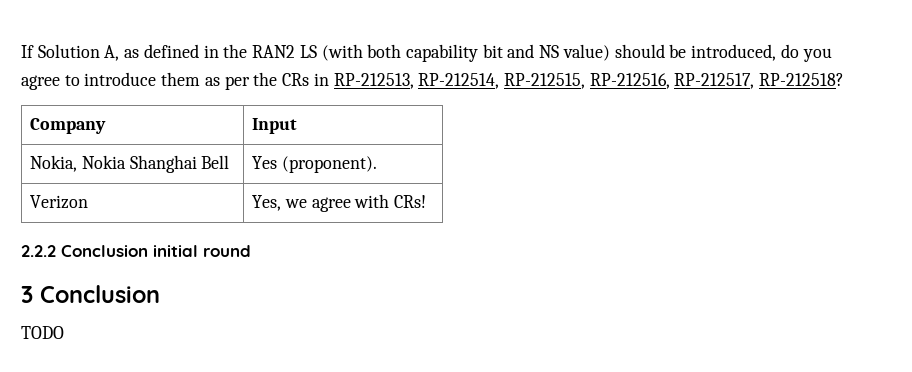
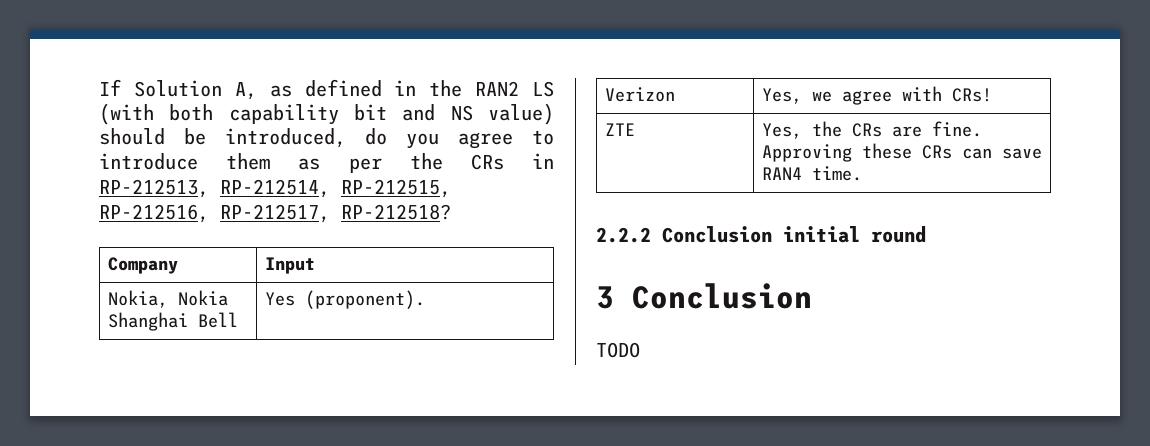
(427, 201) none -> [604,123,635,136] [761,121,982,139] [761,143,1042,162] [761,166,862,181] // ZTE | Yes, the CRs are fine. Approving these CRs can save RAN4 time.

